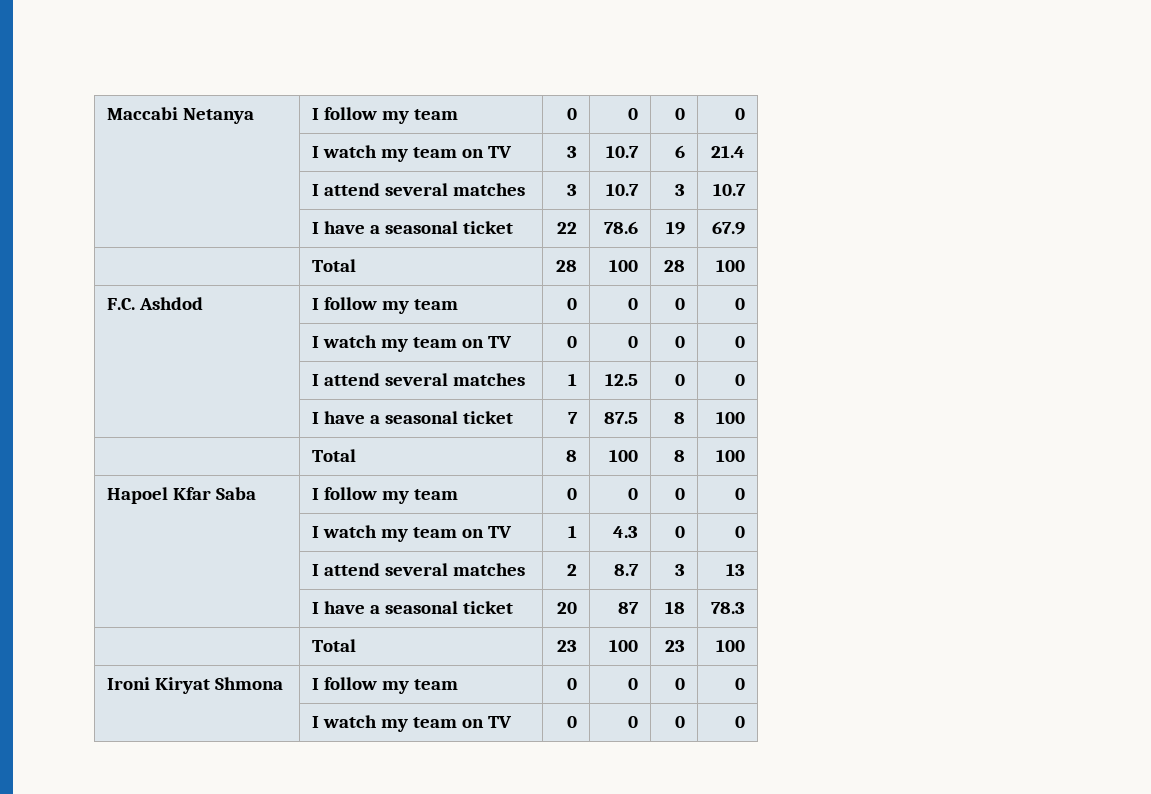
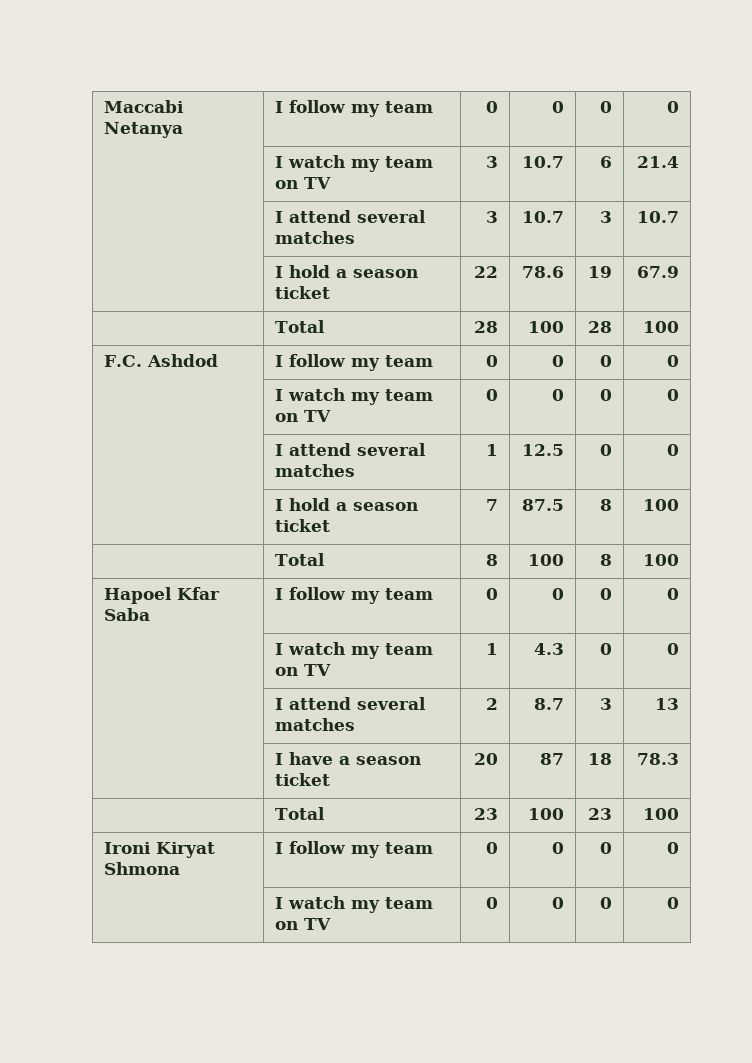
[323,221,458,234] have a seasonal -> [288,265,418,278] hold a season
[323,411,458,424] have a seasonal -> [288,498,418,511] hold a season
[384,601,458,614] seasonal -> [355,756,421,765] season

